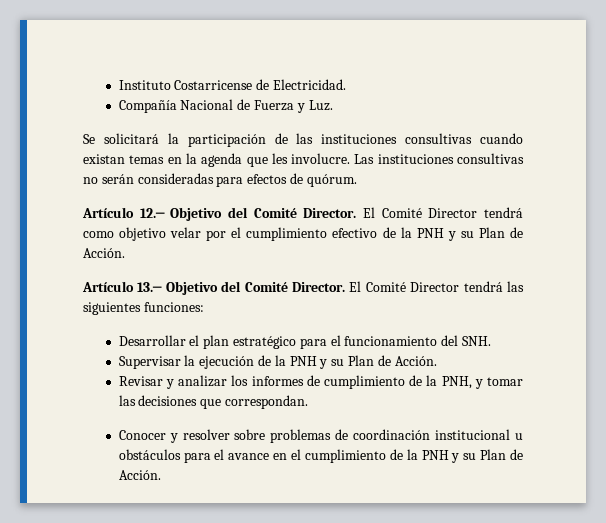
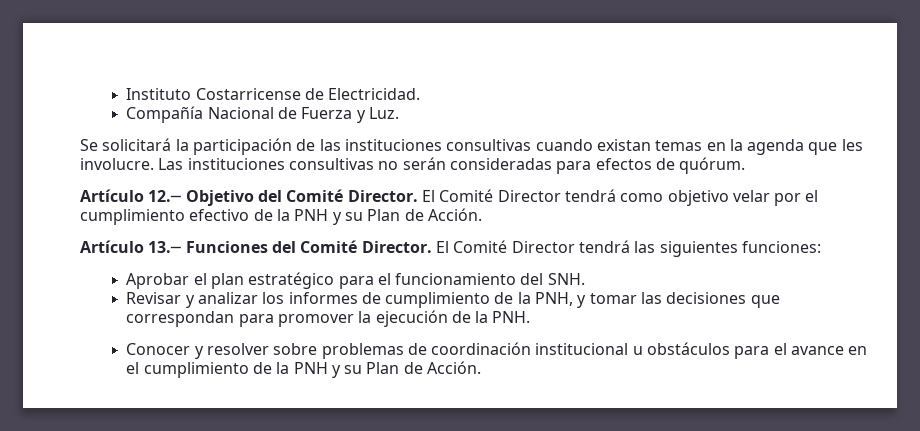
[165,281,218,295] Objetivo -> [185,241,268,253] Funciones
[118,335,186,346] Desarrollar -> [126,273,190,289] Aprobar
[118,355,437,369] // Supervisar la ejecución de la PNH y su Plan de Acción. -> (585, 279) none
[225,395,309,409] correspondan. -> [126,310,531,327] correspondan para promover la ejecución de la PNH.

